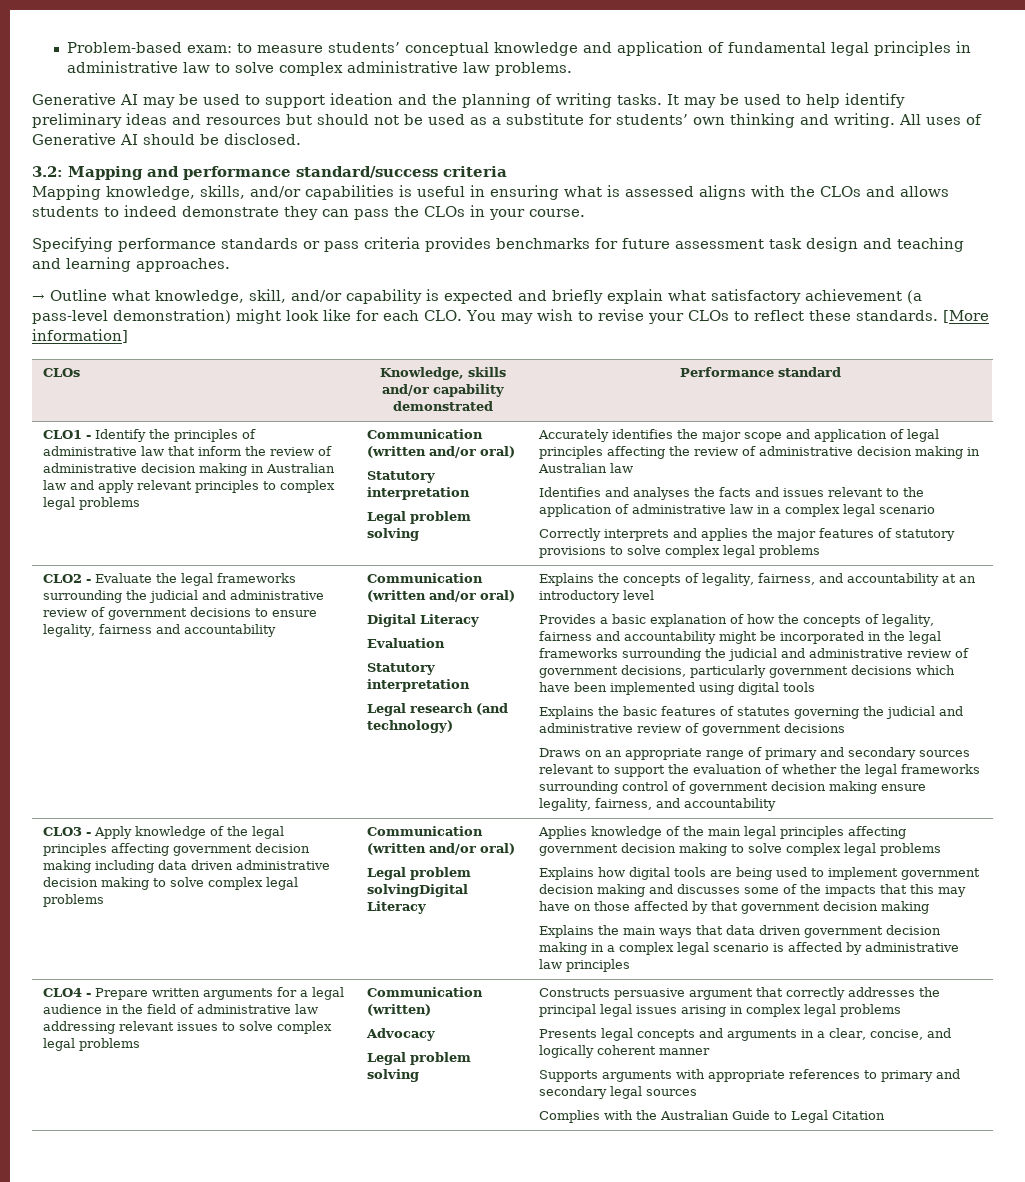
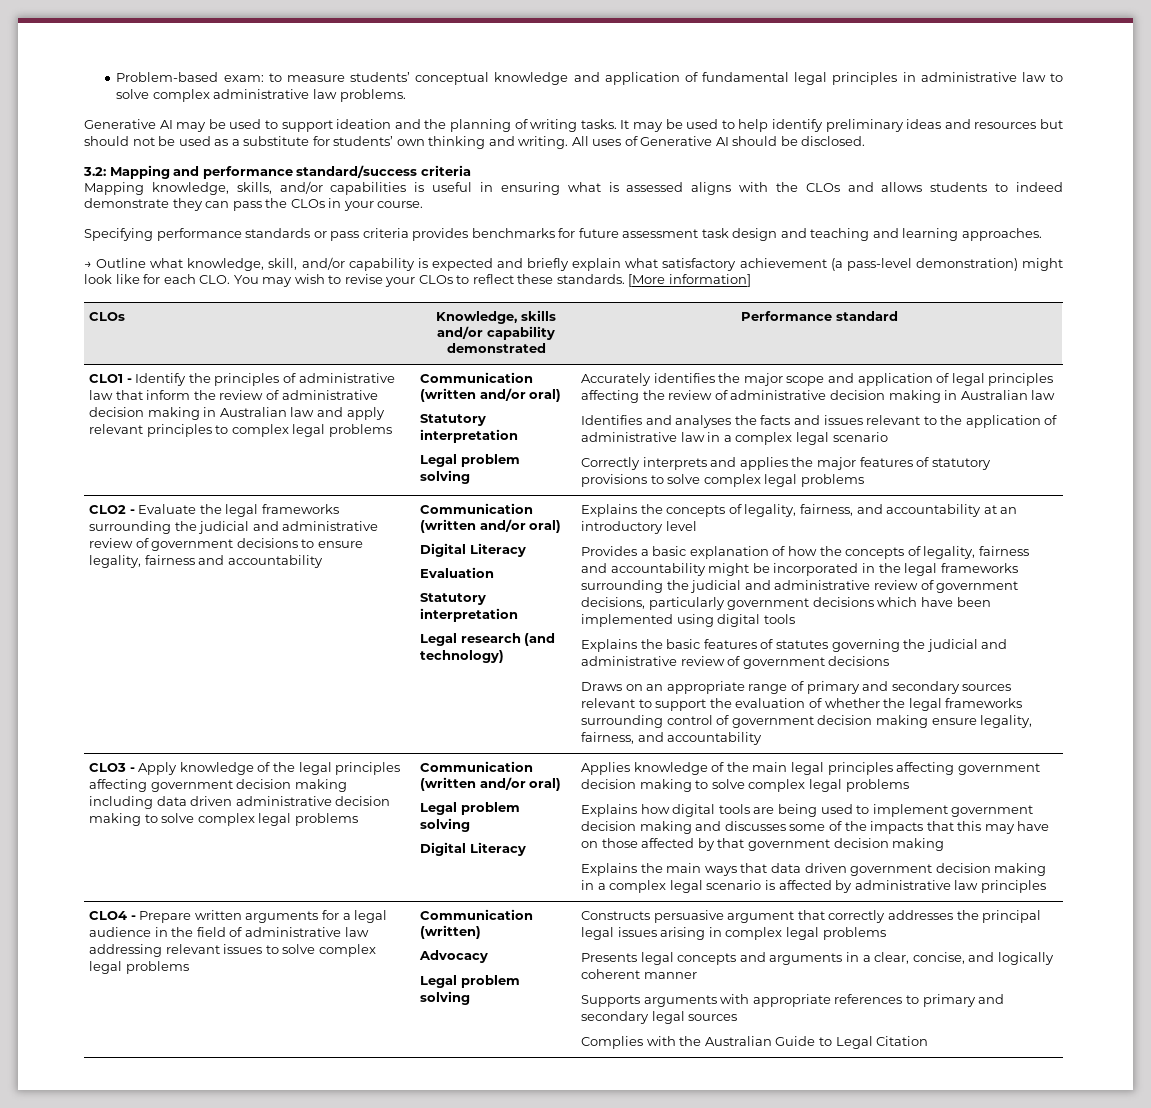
[367,884,469,897] solvingDigital -> [420,818,471,832] [420,842,467,856] solving // Digital

